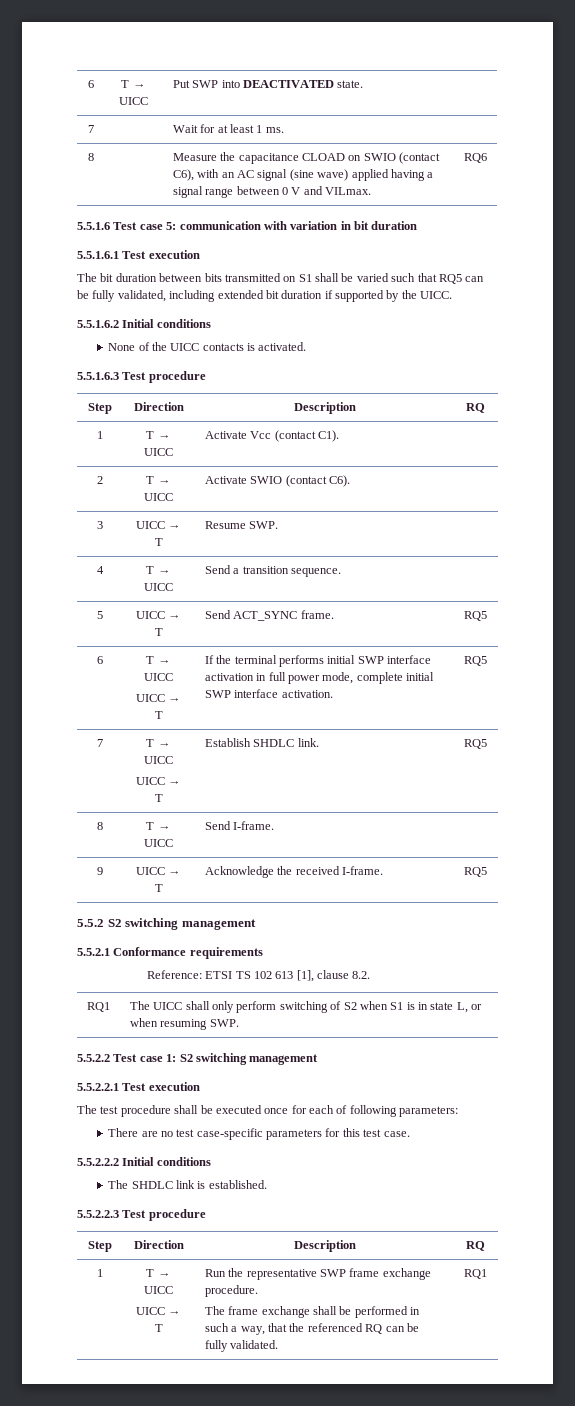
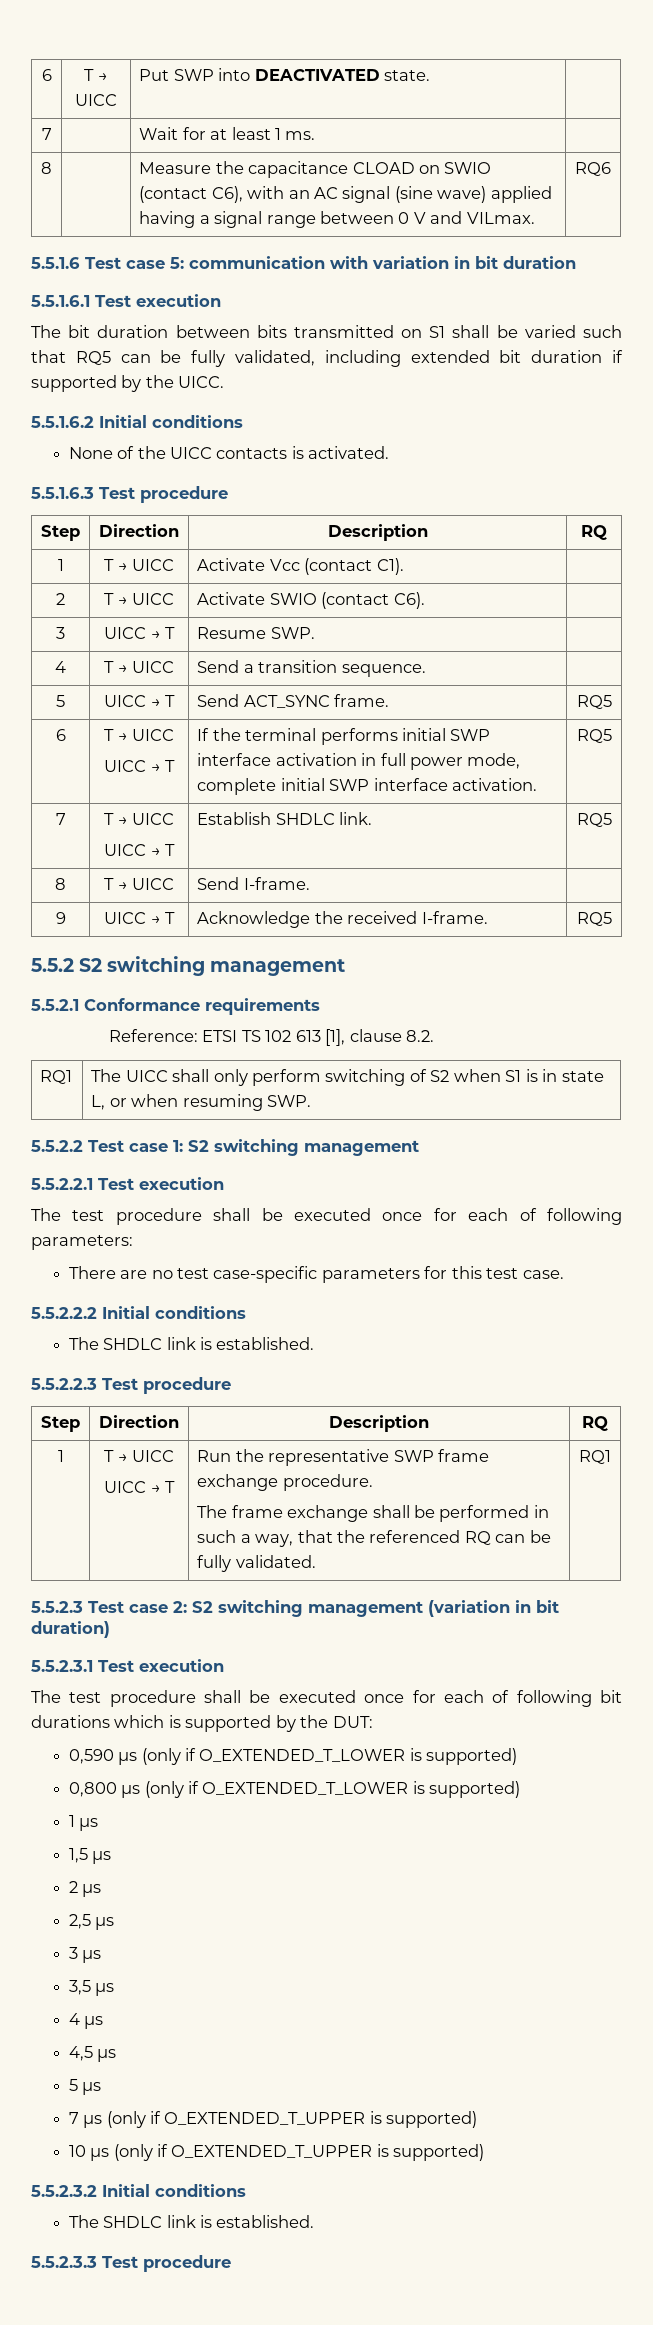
(487, 1274) none -> [31,1600,559,1617] [31,1621,110,1638] [31,1659,224,1672] [31,1690,623,1707] [31,1715,373,1732] [68,1748,518,1765] [68,1781,521,1798] [68,1815,99,1831] [68,1848,112,1864] [68,1881,102,1897] [68,1914,115,1930] [68,1947,102,1963] [68,1980,115,1996] [68,2013,104,2029] [68,2046,117,2062] [68,2079,102,2095] [68,2111,478,2128] [68,2144,485,2161] [31,2184,246,2197] [68,2215,315,2228] [31,2255,231,2272] // 5.5.2.3 Test case 2: S2 switching management (variation in bit duration) // 5.5.2.3.1 Test execution // The test procedure shall be executed once for each of following bit durations which is supported by the DUT: // 0,590 µs (only if O_EXTENDED_T_LOWER is supported) // 0,800 µs (only if O_EXTENDED_T_LOWER is supported) // 1 µs // 1,5 µs // 2 µs // 2,5 µs // 3 µs // 3,5 µs // 4 µs // 4,5 µs // 5 µs // 7 µs (only if O_EXTENDED_T_UPPER is supported) // 10 µs (only if O_EXTENDED_T_UPPER is supported) // 5.5.2.3.2 Initial conditions // The SHDLC link is established. // 5.5.2.3.3 Test procedure

